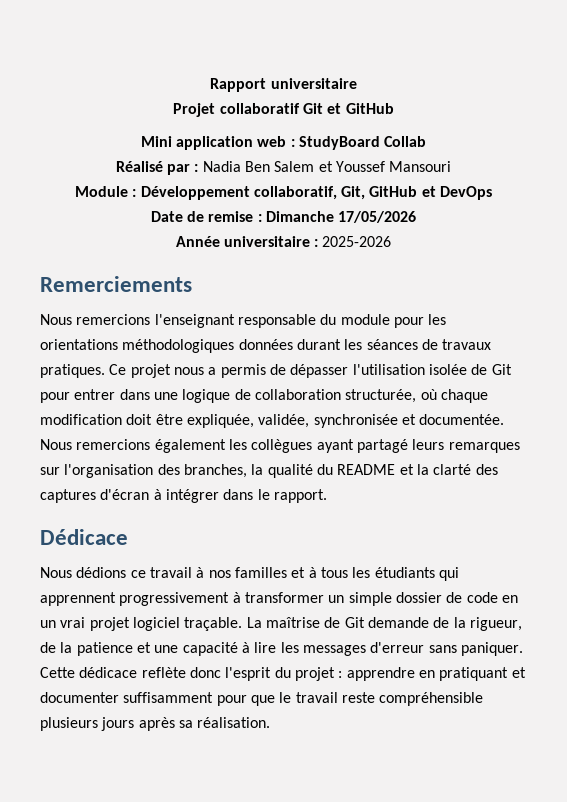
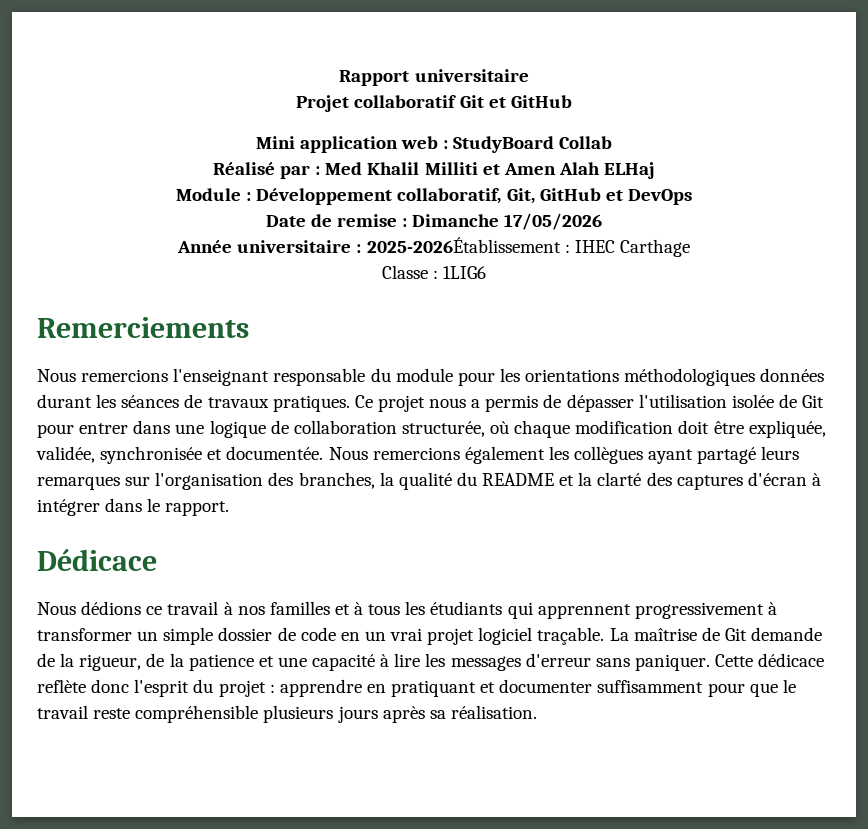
[202,161,452,172] Nadia Ben Salem et Youssef Mansouri -> [325,162,656,179] Med Khalil Milliti et Amen Alah ELHaj
[322,236,392,247] 2025-2026 -> [366,237,690,257] [381,265,487,279] 2025-2026Établissement : IHEC Carthage // Classe : 1LIG6

